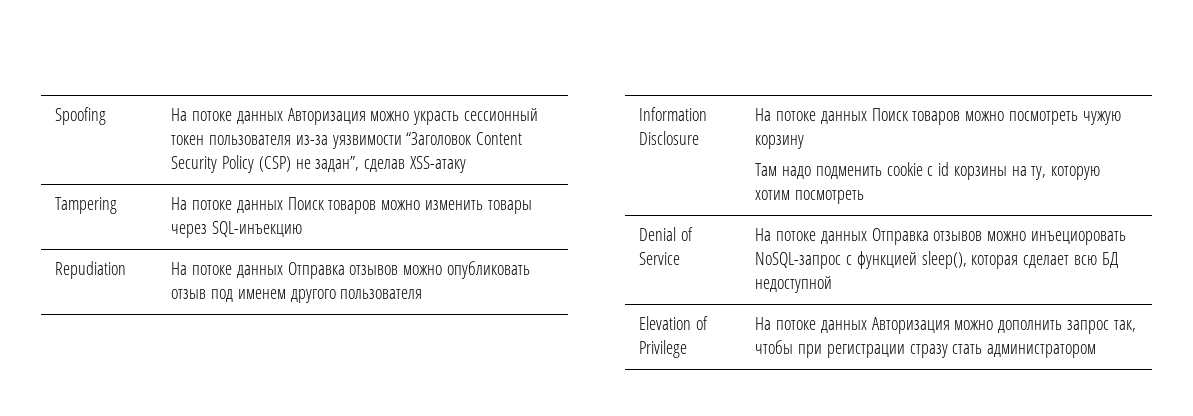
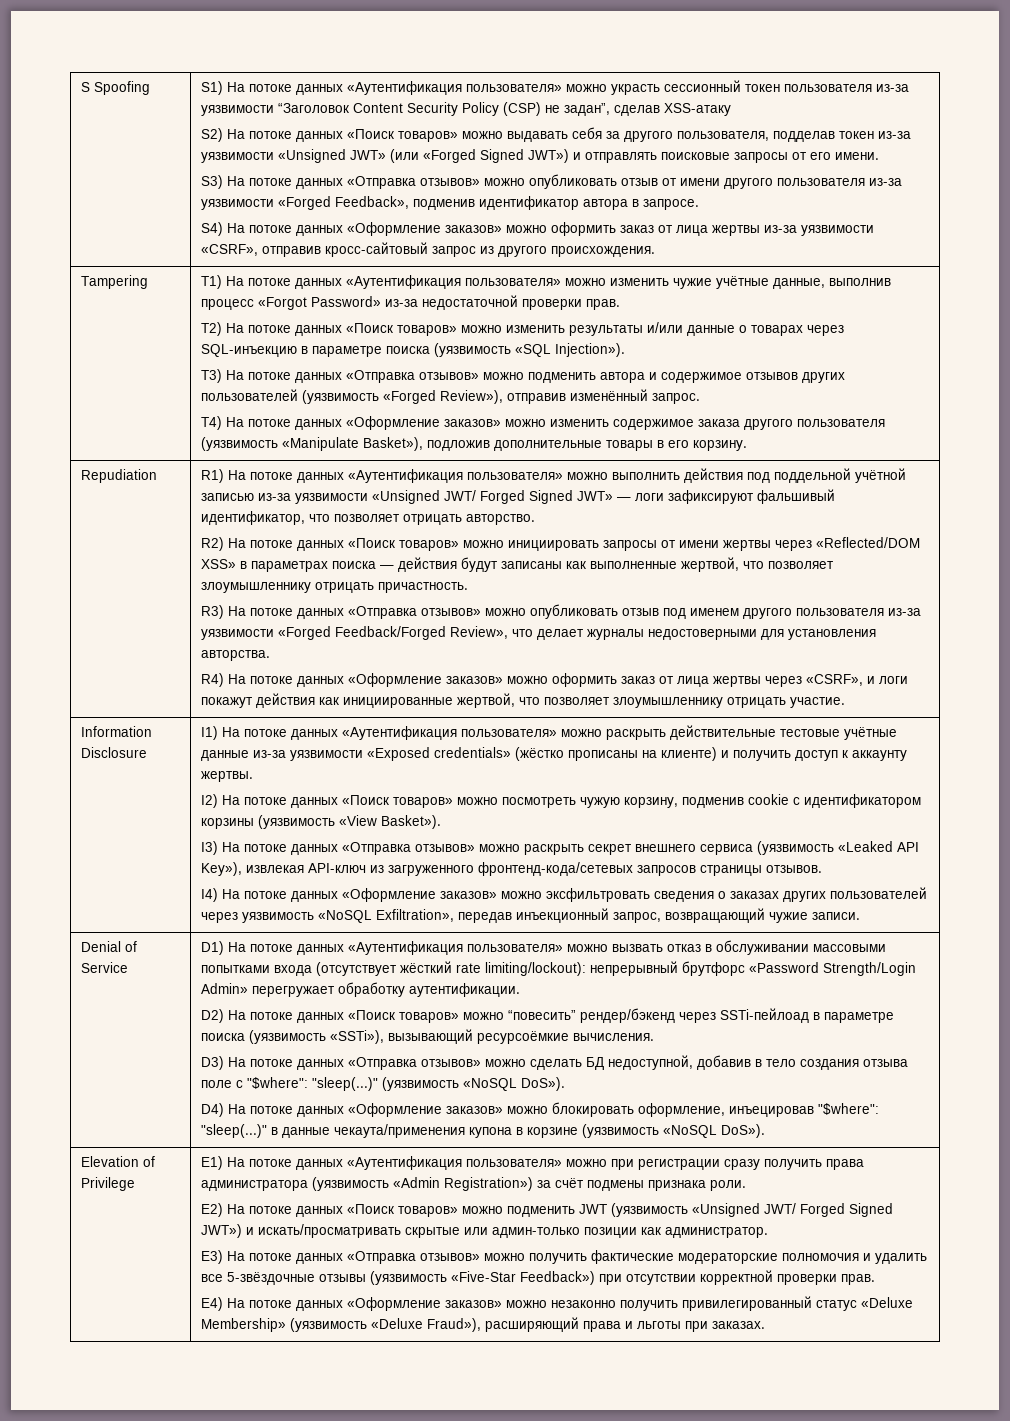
(55, 116) none -> [80,82,90,92] S
[171,108,366,125] На потоке данных Авторизация -> [200,81,562,95] S1) На потоке данных «Аутентификация пользователя»
(466, 164) none -> [200,127,911,142] [200,149,879,163] [200,174,902,189] [200,196,699,210] [200,222,874,236] [200,242,655,257] // S2) На потоке данных «Поиск товаров» можно выдавать себя за другого пользователя, подделав токен из-за уязвимости «Unsigned JWT» (или «Forged Signed JWT») и отправлять поисковые запросы от его имени. // S3) На потоке данных «Отправка отзывов» можно опубликовать отзыв от имени другого пользователя из-за уязвимости «Forged Feedback», подменив идентификатор автора в запросе. // S4) На потоке данных «Оформление заказов» можно оформить заказ от лица жертвы из-за уязвимости «CSRF», отправив кросс-сайтовый запрос из другого происхождения.
[171,197,532,214] [171,221,303,238] На потоке данных Поиск товаров можно изменить товары через SQL-инъекцию -> [200,275,891,289] [200,295,620,310] [200,322,844,336] [200,343,625,357] [200,369,845,383] [200,389,700,404] [200,416,885,430] [200,437,747,451] T1) На потоке данных «Аутентификация пользователя» можно изменить чужие учётные данные, выполнив процесс «Forgot Password» из-за недостаточной проверки прав. // T2) На потоке данных «Поиск товаров» можно изменить результаты и/или данные о товарах через SQL-инъекцию в параметре поиска (уязвимость «SQL Injection»). // T3) На потоке данных «Отправка отзывов» можно подменить автора и содержимое отзывов других пользователей (уязвимость «Forged Review»), отправив изменённый запрос. // T4) На потоке данных «Оформление заказов» можно изменить содержимое заказа другого пользователя (уязвимость «Manipulate Basket»), подложив дополнительные товары в его корзину.
[171,262,399,279] На потоке данных Отправка отзывов -> [200,468,906,483] [200,489,835,504] [200,511,535,525] [200,537,920,551] [200,557,833,572] [200,582,468,593] [200,605,481,619] R1) На потоке данных «Аутентификация пользователя» можно выполнить действия под поддельной учётной записью из-за уязвимости «Unsigned JWT/ Forged Signed JWT» — логи зафиксируют фальшивый идентификатор, что позволяет отрицать авторство. // R2) На потоке данных «Поиск товаров» можно инициировать запросы от имени жертвы через «Reflected/DOM XSS» в параметрах поиска — действия будут записаны как выполненные жертвой, что позволяет злоумышленнику отрицать причастность. // R3) На потоке данных «Отправка отзывов»
(423, 294) none -> [887,608,921,616] [200,626,876,640] [200,650,270,661] [200,673,908,687] [200,693,845,708] из-за уязвимости «Forged Feedback/Forged Review», что делает журналы недостоверными для установления авторства. // R4) На потоке данных «Оформление заказов» можно оформить заказ от лица жертвы через «CSRF», и логи покажут действия как инициированные жертвой, что позволяет злоумышленнику отрицать участие.
[755,108,1121,125] [755,135,805,149] [755,162,1100,180] [755,190,865,204] На потоке данных Поиск товаров можно посмотреть чужую корзину // Там надо подменить cookie с id корзины на ту, которую хотим посмотреть -> [200,725,897,740] [200,747,907,761] [200,771,253,782] [200,794,921,808] [200,815,441,829] [200,841,919,855] [200,862,822,876] [200,887,927,902] [200,908,860,923] I1) На потоке данных «Аутентификация пользователя» можно раскрыть действительные тестовые учётные данные из-за уязвимости «Exposed credentials» (жёстко прописаны на клиенте) и получить доступ к аккаунту жертвы. // I2) На потоке данных «Поиск товаров» можно посмотреть чужую корзину, подменив cookie с идентификатором корзины (уязвимость «View Basket»). // I3) На потоке данных «Отправка отзывов» можно раскрыть секрет внешнего сервиса (уязвимость «Leaked API Key»), извлекая API-ключ из загруженного фронтенд-кода/сетевых запросов страницы отзывов. // I4) На потоке данных «Оформление заказов» можно эксфильтровать сведения о заказах других пользователей через уязвимость «NoSQL Exfiltration», передав инъекционный запрос, возвращающий чужие записи.
[755,228,1126,245] [755,251,1118,269] [755,276,833,293] На потоке данных Отправка отзывов можно инъециоровать NoSQL-запрос с функцией sleep(), которая сделает всю БД недоступной -> [200,940,886,955] [200,961,916,976] [200,982,520,997] [200,1008,894,1023] [200,1029,654,1044] [200,1055,908,1070] [200,1077,565,1091] [200,1102,879,1117] [200,1124,765,1138] D1) На потоке данных «Аутентификация пользователя» можно вызвать отказ в обслуживании массовыми попытками входа (отсутствует жёсткий rate limiting/lockout): непрерывный брутфорс «Password Strength/Login Admin» перегружает обработку аутентификации. // D2) На потоке данных «Поиск товаров» можно “повесить” рендер/бэкенд через SSTi-пейлоад в параметре поиска (уязвимость «SSTi»), вызывающий ресурсоёмкие вычисления. // D3) На потоке данных «Отправка отзывов» можно сделать БД недоступной, добавив в тело создания отзыва поле с "$where": "sleep(...)" (уязвимость «NoSQL DoS»). // D4) На потоке данных «Оформление заказов» можно блокировать оформление, инъецировав "$where": "sleep(...)" в данные чекаута/применения купона в корзине (уязвимость «NoSQL DoS»).
[755,317,1136,334] [755,340,1097,358] На потоке данных Авторизация можно дополнить запрос так, чтобы при регистрации стразу стать администратором -> [200,1156,864,1170] [200,1177,746,1191] [200,1203,893,1217] [200,1224,768,1238] [200,1250,927,1264] [200,1270,875,1285] [200,1296,913,1311] [200,1317,765,1332] E1) На потоке данных «Аутентификация пользователя» можно при регистрации сразу получить права администратора (уязвимость «Admin Registration») за счёт подмены признака роли. // E2) На потоке данных «Поиск товаров» можно подменить JWT (уязвимость «Unsigned JWT/ Forged Signed JWT») и искать/просматривать скрытые или админ-только позиции как администратор. // E3) На потоке данных «Отправка отзывов» можно получить фактические модераторские полномочия и удалить все 5-звёздочные отзывы (уязвимость «Five-Star Feedback») при отсутствии корректной проверки прав. // E4) На потоке данных «Оформление заказов» можно незаконно получить привилегированный статус «Deluxe Membership» (уязвимость «Deluxe Fraud»), расширяющий права и льготы при заказах.

